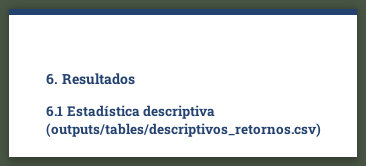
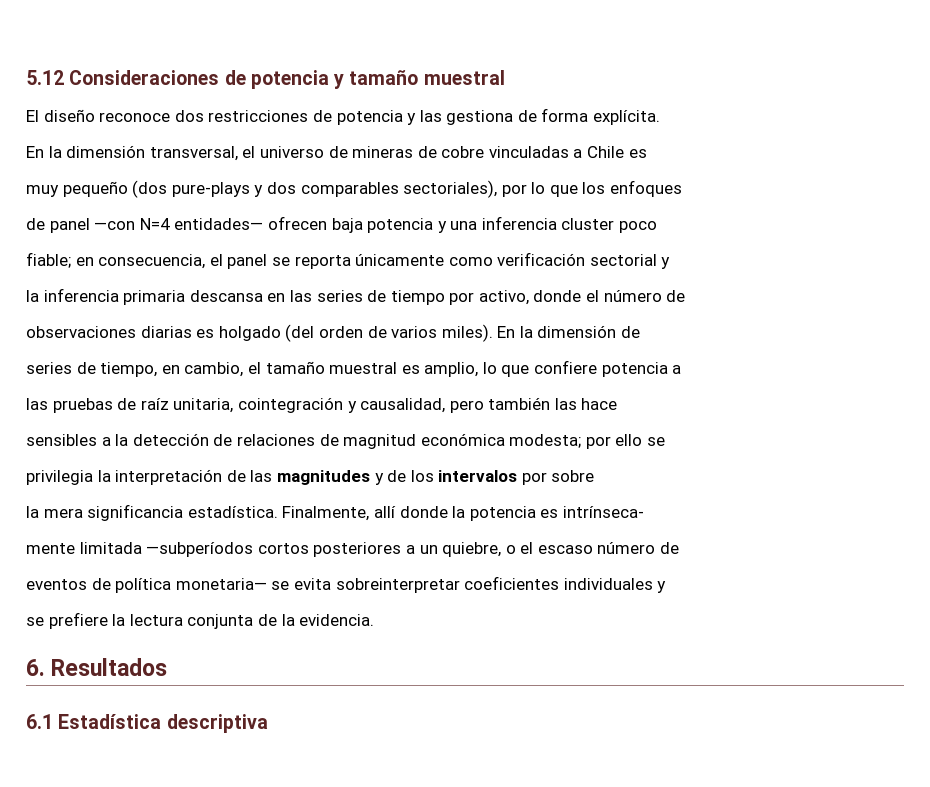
(46, 79) none -> [26,70,505,89] [26,108,661,125] [26,145,647,161] [26,180,683,198] [26,216,658,233] [26,252,671,269] [26,288,686,305] [26,324,641,342] [26,360,682,377] [26,397,618,413] [26,433,666,449] [26,469,595,485] [26,504,644,521] [26,542,680,557] [26,576,667,593] [26,612,375,629] 5.12 Consideraciones de potencia y tamaño muestral // El diseño reconoce dos restricciones de potencia y las gestiona de forma explícita. // En la dimensión transversal, el universo de mineras de cobre vinculadas a Chile es // muy pequeño (dos pure-plays y dos comparables sectoriales), por lo que los enfoques // de panel —con N=4 entidades— ofrecen baja potencia y una inferencia cluster poco // fiable; en consecuencia, el panel se reporta únicamente como verificación sectorial y // la inferencia primaria descansa en las series de tiempo por activo, donde el número de // observaciones diarias es holgado (del orden de varios miles). En la dimensión de // series de tiempo, en cambio, el tamaño muestral es amplio, lo que confiere potencia a // las pruebas de raíz unitaria, cointegración y causalidad, pero también las hace // sensibles a la detección de relaciones de magnitud económica modesta; por ello se // privilegia la interpretación de las magnitudes y de los intervalos por sobre // la mera significancia estadística. Finalmente, allí donde la potencia es intrínseca- // mente limitada —subperíodos cortos posteriores a un quiebre, o el escaso número de // eventos de política monetaria— se evita sobreinterpretar coeficientes individuales y // se prefiere la lectura conjunta de la evidencia. //
[46,123,321,137] (outputs/tables/descriptivos_retornos.csv) -> (268, 723) none

